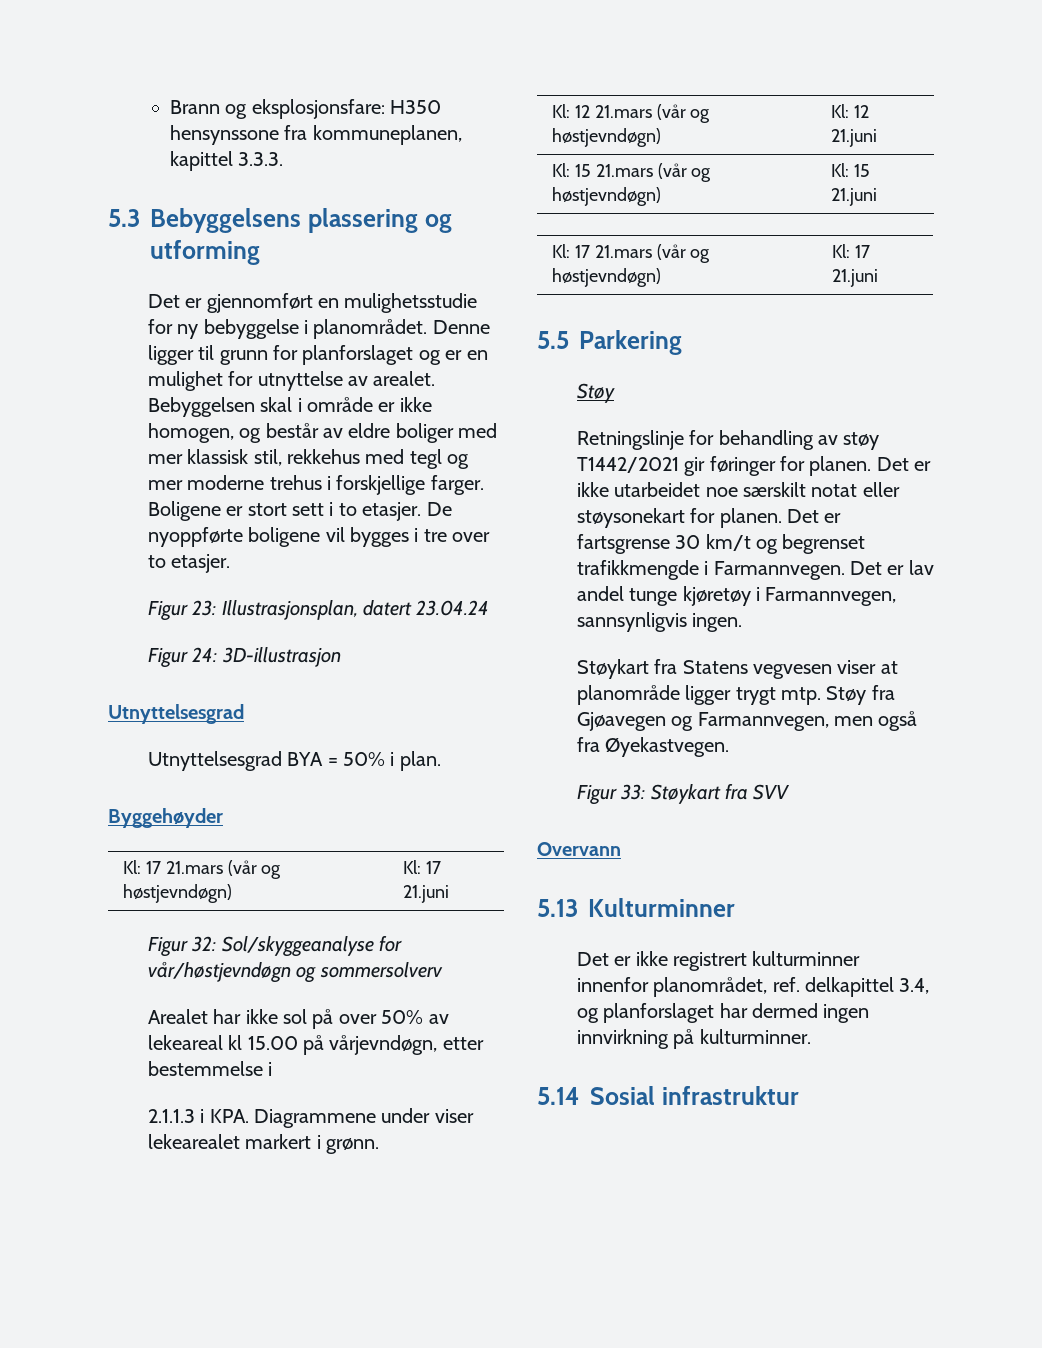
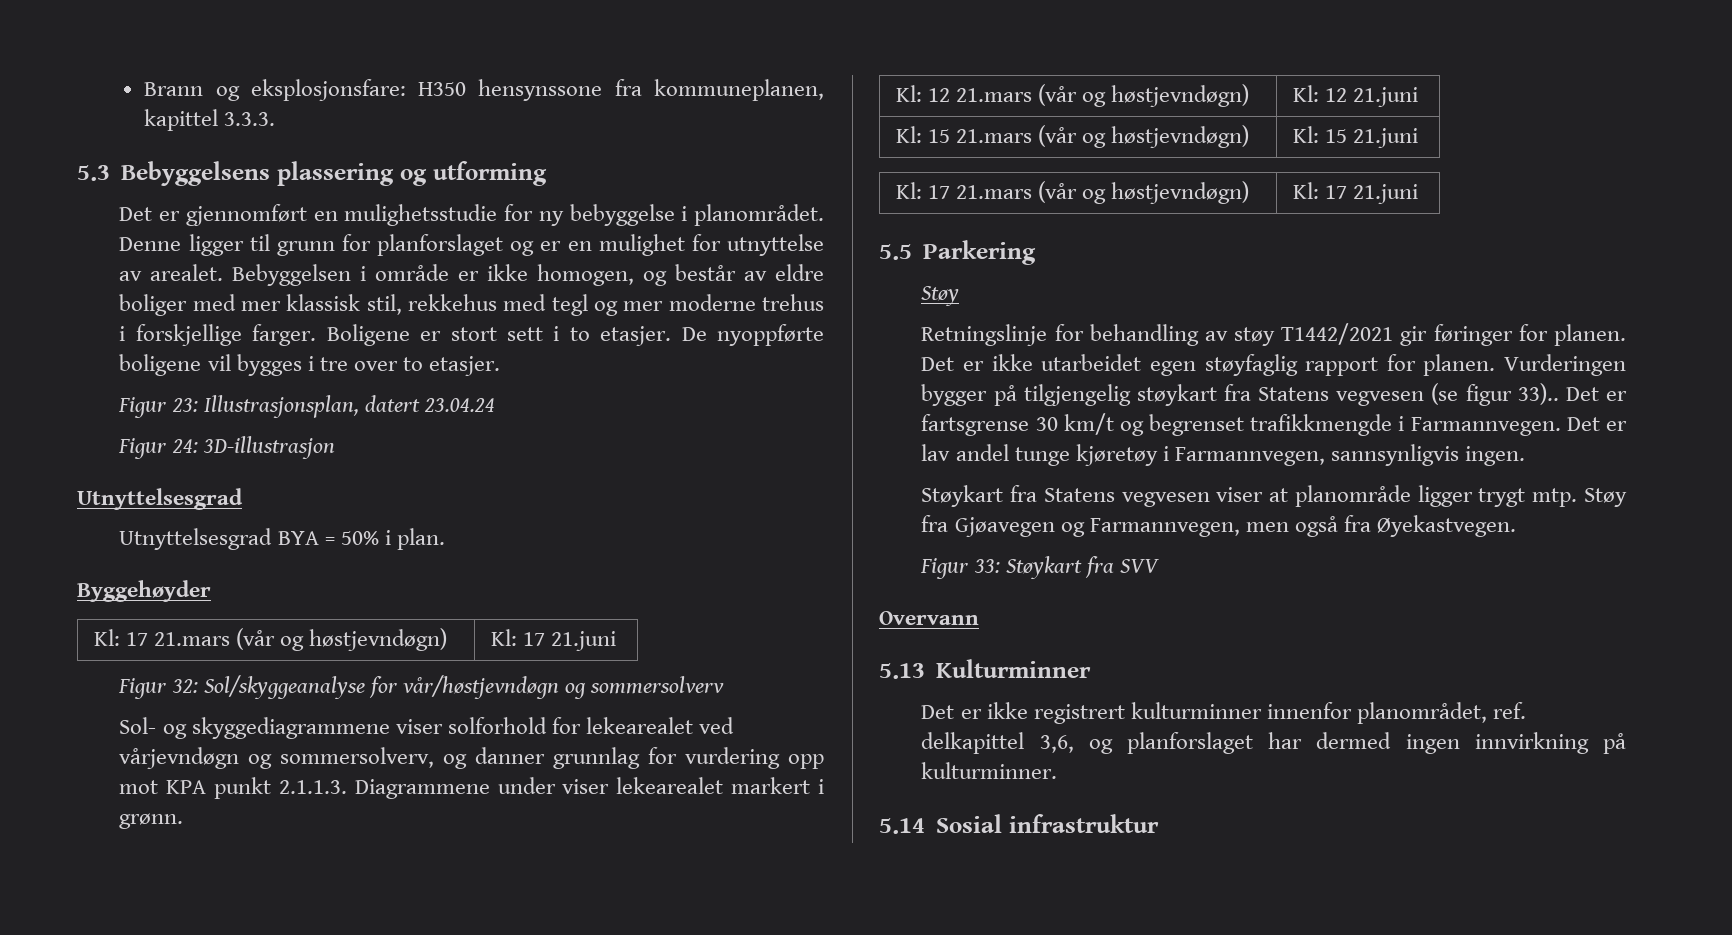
[260,397,293,412] skal -> (352, 275) none
[147,1009,449,1029] [147,1035,484,1055] [147,1061,273,1076] [147,1109,249,1123] Arealet har ikke sol på over 50% av lekeareal kl 15.00 på vårjevndøgn, etter bestemmelse i // 2.1.1.3 i KPA. -> [119,717,734,739] [119,747,824,769] [119,777,347,799] Sol- og skyggediagrammene viser solforhold for lekearealet ved vårjevndøgn og sommersolverv, og danner grunnlag for vurdering opp mot KPA punkt 2.1.1.3.
[705,482,900,497] [576,508,782,528] noe særskilt notat eller støysonekart for planen. -> [1149,354,1626,376] [921,383,1559,406] egen støyfaglig rapport for planen. Vurderingen bygger på tilgjengelig støykart fra Statens vegvesen (se figur 33)..
[899,978,930,994] 3.4, -> [1039,735,1074,753] 3,6,

